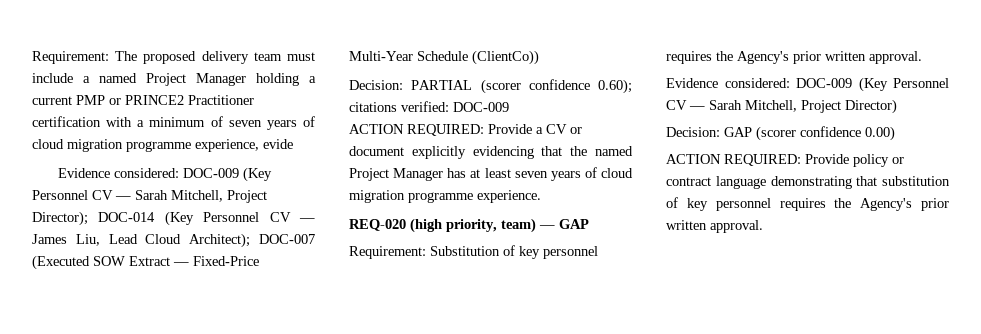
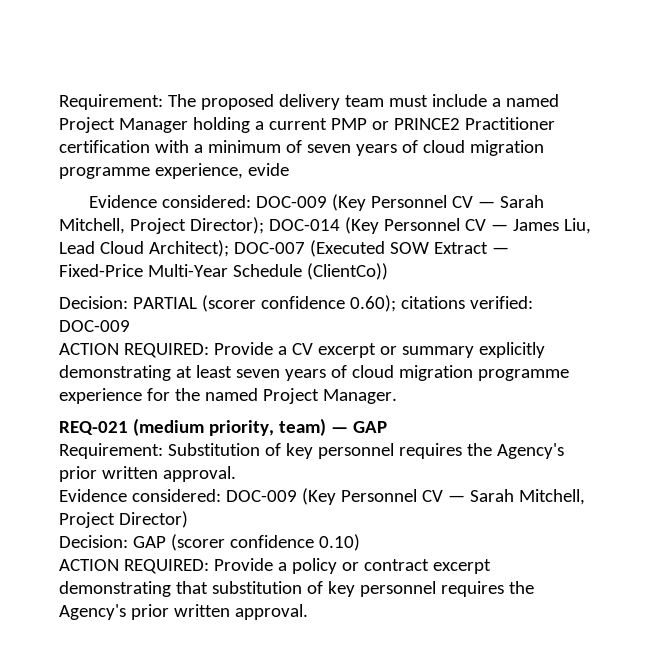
[570,127,582,134] [349,146,633,159] [349,168,467,181] or document explicitly evidencing that the named Project Manager has -> [317,342,545,358] [59,365,171,381] excerpt or summary explicitly demonstrating
[477,190,541,203] [349,218,442,233] experience. // REQ-020 (high -> [59,388,397,404] [59,418,204,436] experience for the named Project Manager. // REQ-021 (medium
[865,126,895,141] [666,154,849,166] 0.00) // ACTION REQUIRED: Provide -> [318,534,360,551] [59,558,287,574] 0.10) // ACTION REQUIRED: Provide a
[715,176,766,189] language -> [432,559,491,574] excerpt

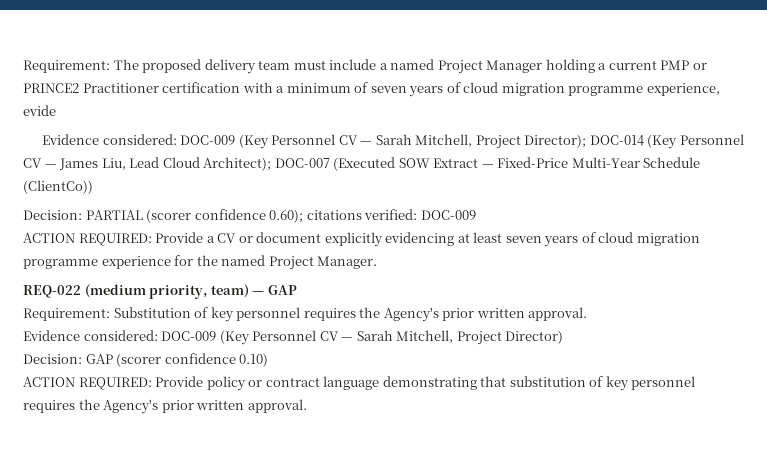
[317,342,545,358] [59,365,171,381] excerpt or summary explicitly demonstrating -> [238,232,455,247] or document explicitly evidencing
[59,421,128,435] REQ-021 -> [23,285,81,298] REQ-022
[277,562,287,571] a -> (204, 381) none
[432,559,491,574] excerpt -> [323,376,380,390] language

